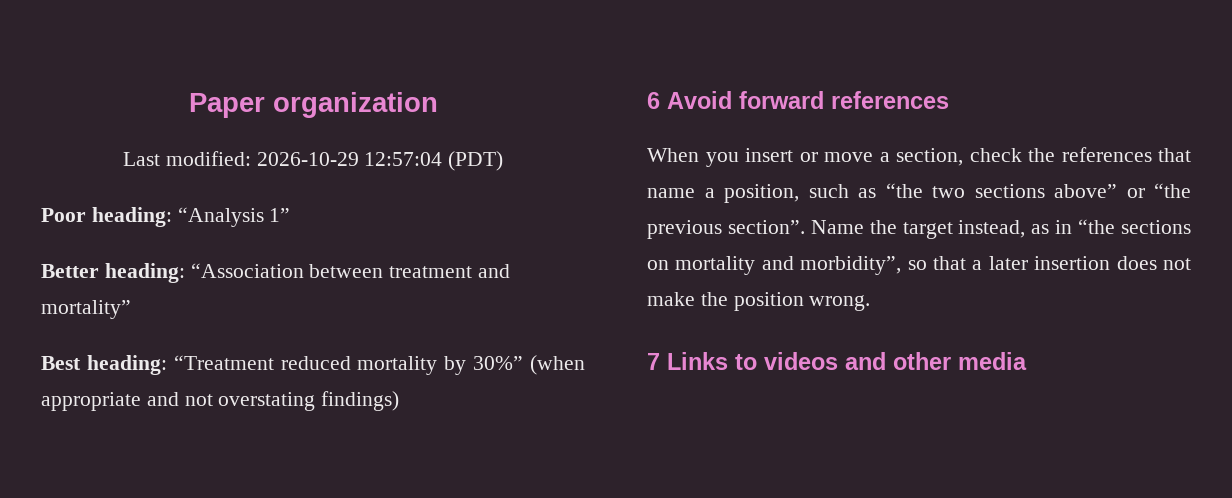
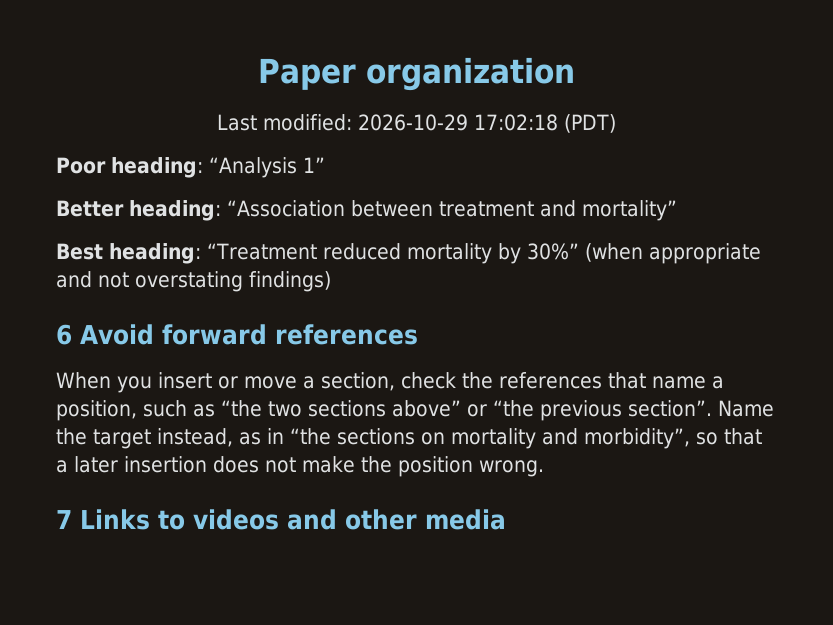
[364,152,443,166] 12:57:04 -> [474,114,558,131] 17:02:18

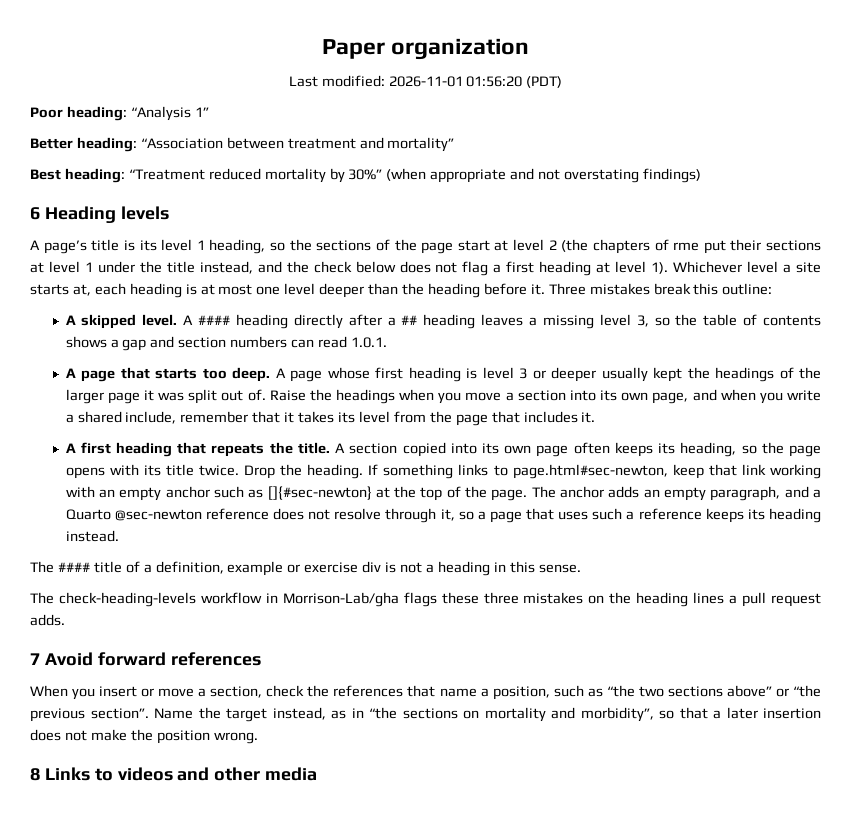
[358,114,558,131] 2026-10-29 17:02:18 -> [388,76,523,87] 2026-11-01 01:56:20
(72, 334) none -> [44,206,169,223] [30,239,821,254] [30,261,821,276] [30,283,773,298] [65,314,821,329] [65,336,387,351] [65,367,821,382] [65,389,821,404] [65,411,596,426] [65,442,821,457] [65,464,821,479] [65,486,822,501] [65,508,822,523] [65,530,119,542] [30,561,581,576] [30,592,821,607] [30,614,65,626] [30,653,40,665] Heading levels // A page’s title is its level 1 heading, so the sections of the page start at level 2 (the chapters of rme put their sections at level 1 under the title instead, and the check below does not flag a first heading at level 1). Whichever level a site starts at, each heading is at most one level deeper than the heading before it. Three mistakes break this outline: // A skipped level. A #### heading directly after a ## heading leaves a missing level 3, so the table of contents shows a gap and section numbers can read 1.0.1. // A page that starts too deep. A page whose first heading is level 3 or deeper usually kept the headings of the larger page it was split out of. Raise the headings when you move a section into its own page, and when you write a shared include, remember that it takes its level from the page that includes it. // A first heading that repeats the title. A section copied into its own page often keeps its heading, so the page opens with its title twice. Drop the heading. If something links to page.html#sec-newton, keep that link working with an empty anchor such as []{#sec-newton} at the top of the page. The anchor adds an empty paragraph, and a Quarto @sec-newton reference does not resolve through it, so a page that uses such a reference keeps its heading instead. // The #### title of a definition, example or exercise div is not a heading in this sense. // The check-heading-levels workflow in Morrison-Lab/gha flags these three mistakes on the heading lines a pull request adds. // 7
[56,510,72,529] 7 -> [30,768,40,781] 8

